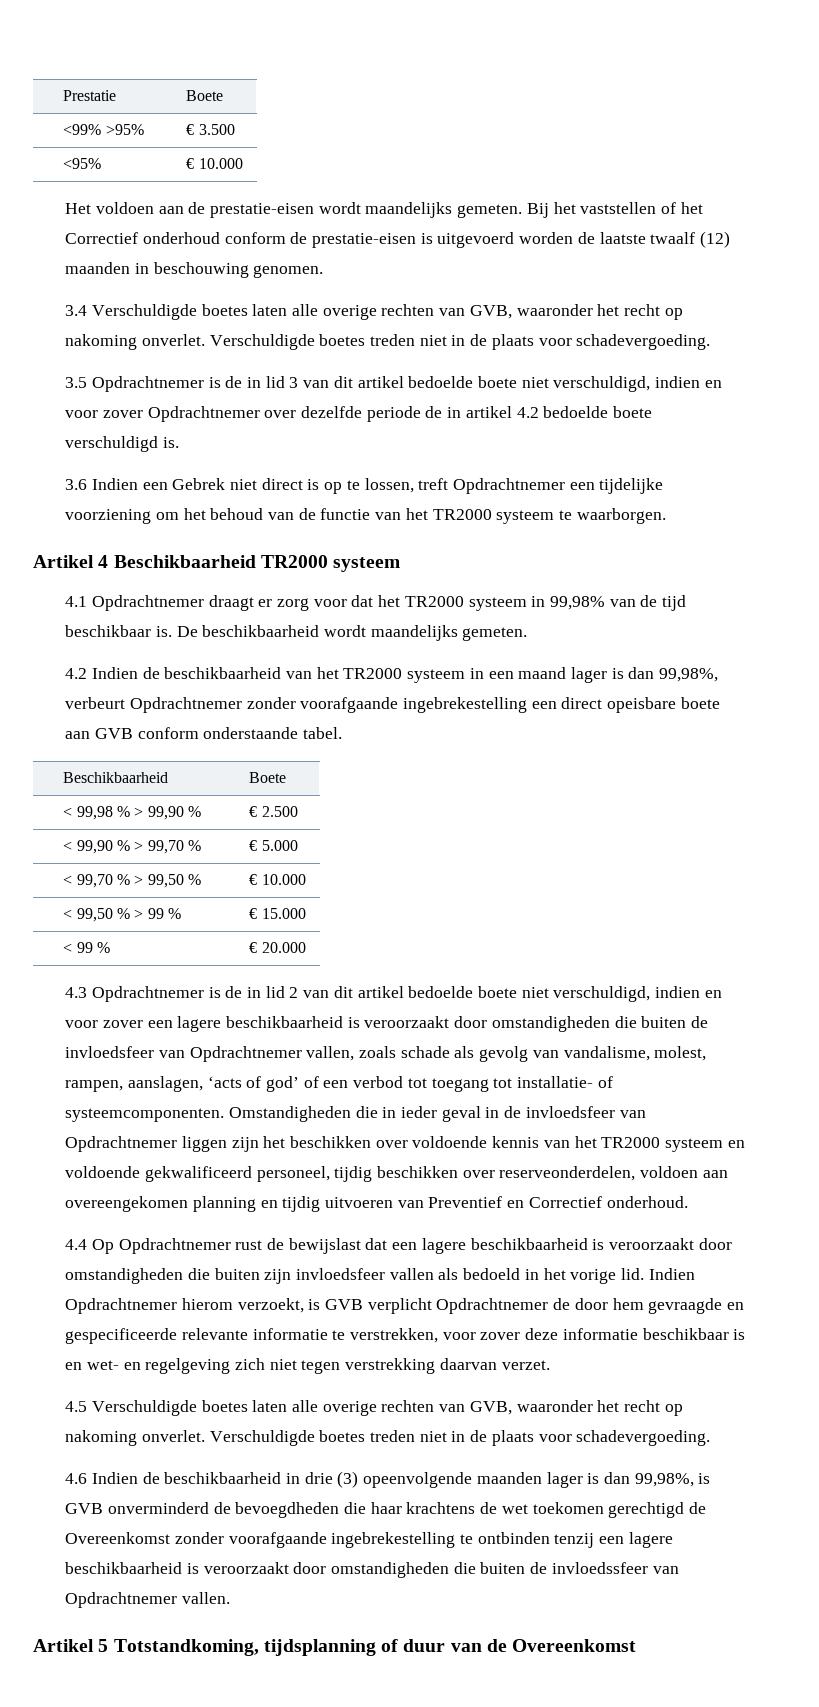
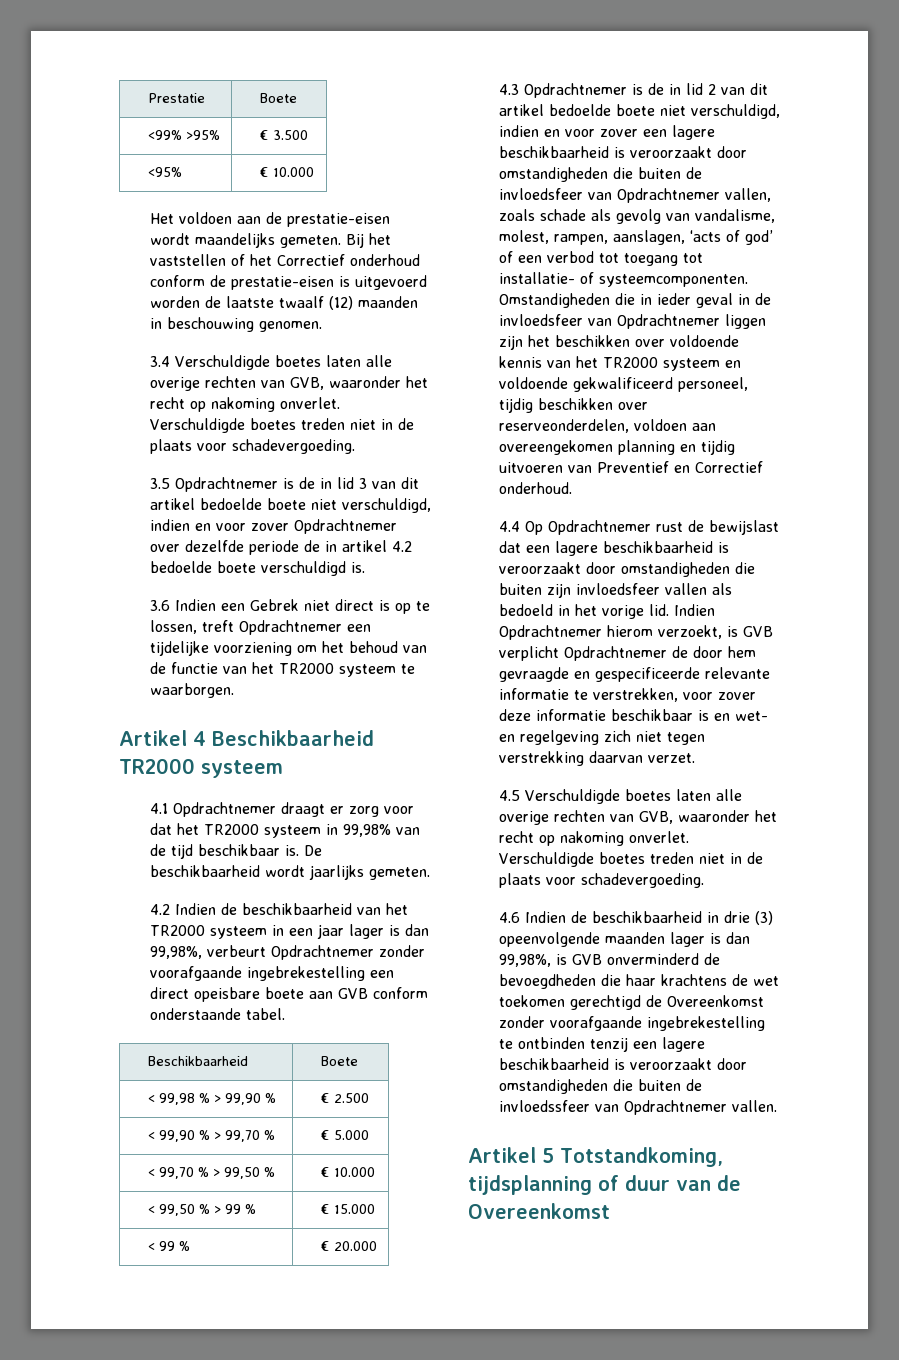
[370,625,458,641] maandelijks -> [308,865,364,880] jaarlijks
[518,667,567,679] maand -> [316,924,344,939] jaar

